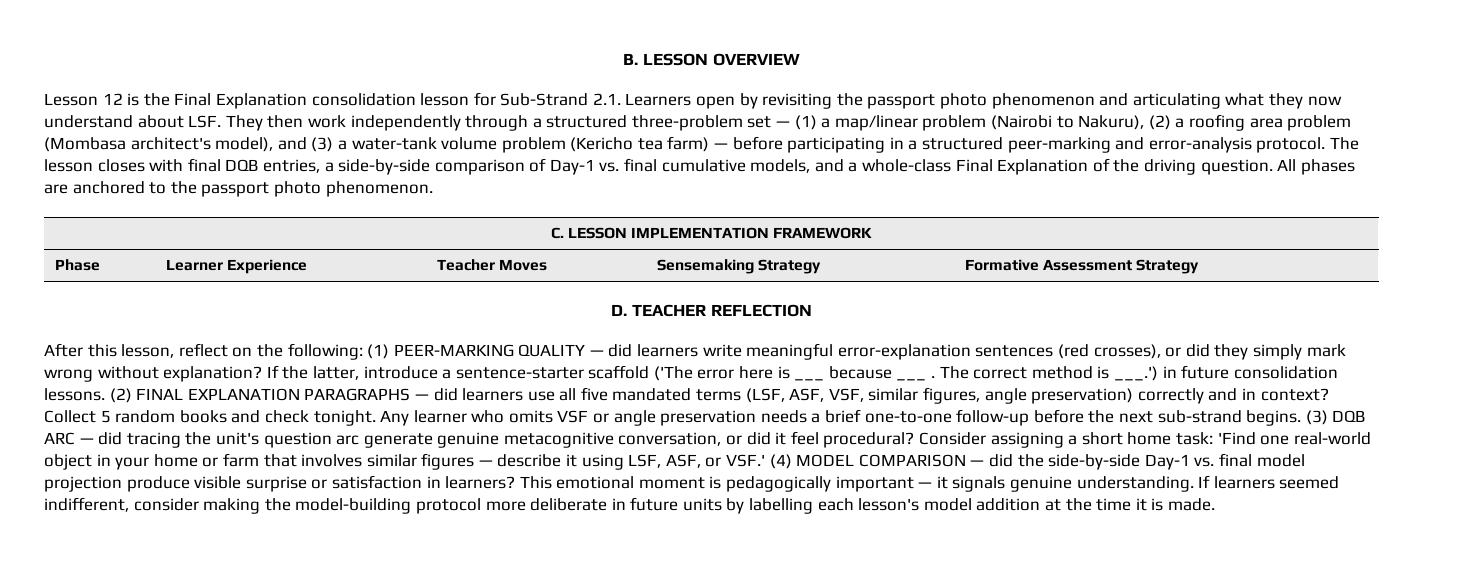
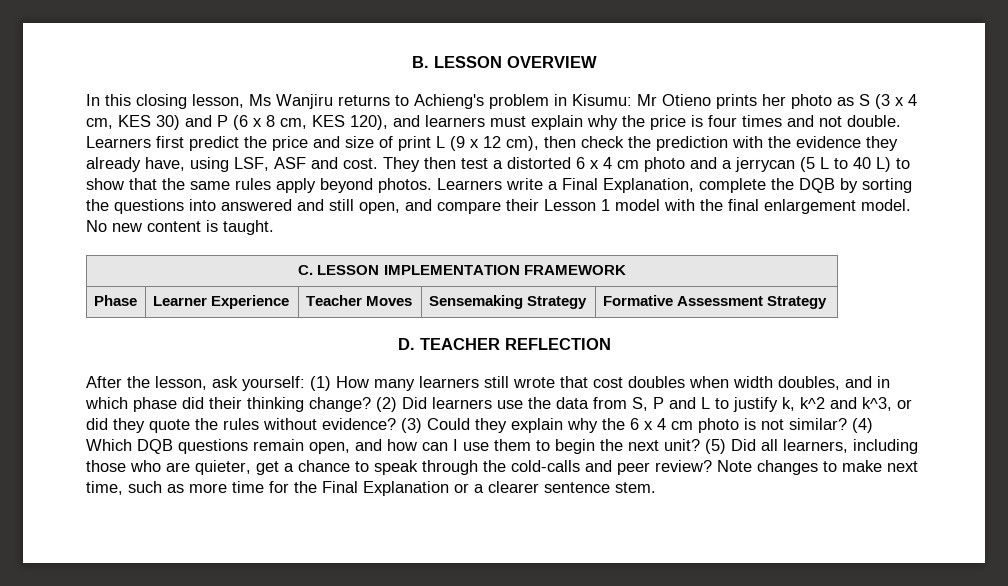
[44,92,1342,109] [44,114,1352,131] [44,136,1359,153] [44,158,1355,175] [44,181,433,197] Lesson 12 is the Final Explanation consolidation lesson for Sub-Strand 2.1. Learners open by revisiting the passport photo phenomenon and articulating what they now understand about LSF. They then work independently through a structured three-problem set — (1) a map/linear problem (Nairobi to Nakuru), (2) a roofing area problem (Mombasa architect's model), and (3) a water-tank volume problem (Kericho tea farm) — before participating in a structured peer-marking and error-analysis protocol. The lesson closes with final DQB entries, a side-by-side comparison of Day-1 vs. final cumulative models, and a whole-class Final Explanation of the driving question. All phases are anchored to the passport photo phenomenon. -> [86,94,917,109] [86,115,901,130] [86,136,898,151] [86,157,910,172] [86,178,912,193] [86,199,911,214] [86,220,274,235] In this closing lesson, Ms Wanjiru returns to Achieng's problem in Kisumu: Mr Otieno prints her photo as S (3 x 4 cm, KES 30) and P (6 x 8 cm, KES 120), and learners must explain why the price is four times and not double. Learners first predict the price and size of print L (9 x 12 cm), then check the prediction with the evidence they already have, using LSF, ASF and cost. They then test a distorted 6 x 4 cm photo and a jerrycan (5 L to 40 L) to show that the same rules apply beyond photos. Learners write a Final Explanation, complete the DQB by sorting the questions into answered and still open, and compare their Lesson 1 model with the final enlargement model. No new content is taught.
[87,343,1346,360] [44,365,927,382] [931,365,1338,381] [44,387,1329,404] [44,409,1366,426] [44,431,1371,448] [44,453,1305,470] [44,475,1340,492] [44,497,1215,514] this lesson, reflect on the following: (1) PEER-MARKING QUALITY — did learners write meaningful error-explanation sentences (red crosses), or did they simply mark wrong without explanation? If the latter, introduce a sentence-starter scaffold ('The error here is ___ because ___ . The correct method is ___.') in future consolidation lessons. (2) FINAL EXPLANATION PARAGRAPHS — did learners use all five mandated terms (LSF, ASF, VSF, similar figures, angle preservation) correctly and in context? Collect 5 random books and check tonight. Any learner who omits VSF or angle preservation needs a brief one-to-one follow-up before the next sub-strand begins. (3) DQB ARC — did tracing the unit's question arc generate genuine metacognitive conversation, or did it feel procedural? Consider assigning a short home task: 'Find one real-world object in your home or farm that involves similar figures — describe it using LSF, ASF, or VSF.' (4) MODEL COMPARISON — did the side-by-side Day-1 vs. final model projection produce visible surprise or satisfaction in learners? This emotional moment is pedagogically important — it signals genuine understanding. If learners seemed indifferent, consider making the model-building protocol more deliberate in future units by labelling each lesson's model addition at the time it is made. -> [127,376,890,391] [85,397,912,412] [86,418,873,433] [86,439,918,454] [86,460,918,475] [86,481,656,496] the lesson, ask yourself: (1) How many learners still wrote that cost doubles when width doubles, and in which phase did their thinking change? (2) Did learners use the data from S, P and L to justify k, k^2 and k^3, or did they quote the rules without evidence? (3) Could they explain why the 6 x 4 cm photo is not similar? (4) Which DQB questions remain open, and how can I use them to begin the next unit? (5) Did all learners, including those who are quieter, get a chance to speak through the cold-calls and peer review? Note changes to make next time, such as more time for the Final Explanation or a clearer sentence stem.

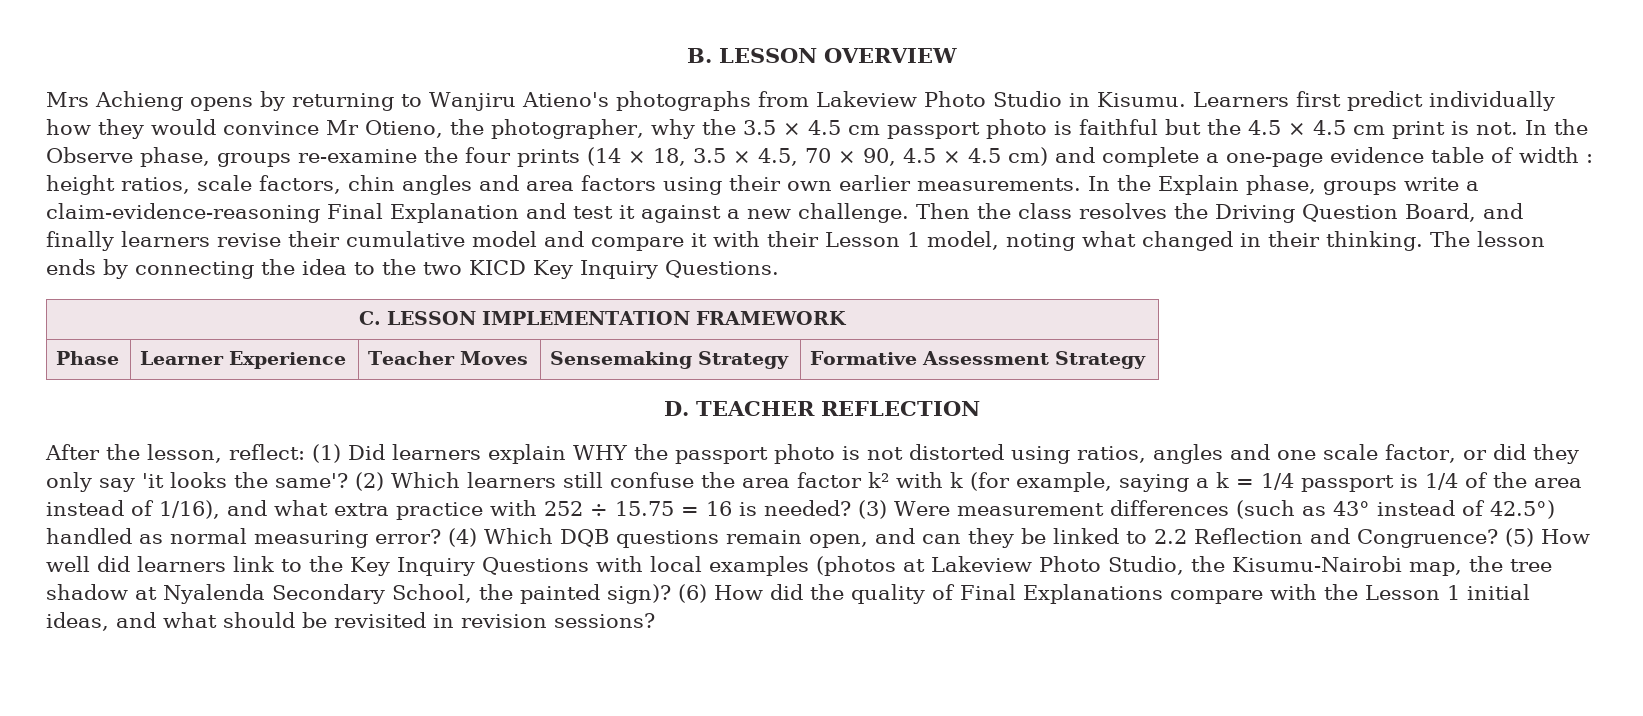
[86,94,917,109] [86,115,901,130] [86,136,898,151] [86,157,910,172] [86,178,912,193] [86,199,911,214] [86,220,274,235] In this closing lesson, Ms Wanjiru returns to Achieng's problem in Kisumu: Mr Otieno prints her photo as S (3 x 4 cm, KES 30) and P (6 x 8 cm, KES 120), and learners must explain why the price is four times and not double. Learners first predict the price and size of print L (9 x 12 cm), then check the prediction with the evidence they already have, using LSF, ASF and cost. They then test a distorted 6 x 4 cm photo and a jerrycan (5 L to 40 L) to show that the same rules apply beyond photos. Learners write a Final Explanation, complete the DQB by sorting the questions into answered and still open, and compare their Lesson 1 model with the final enlargement model. No new content is taught. -> [46,91,1555,111] [46,119,1588,139] [46,147,1593,167] [46,175,1479,195] [46,203,1523,223] [46,231,1545,251] [46,259,779,279] Mrs Achieng opens by returning to Wanjiru Atieno's photographs from Lakeview Photo Studio in Kisumu. Learners first predict individually how they would convince Mr Otieno, the photographer, why the 3.5 × 4.5 cm passport photo is faithful but the 4.5 × 4.5 cm print is not. In the Observe phase, groups re-examine the four prints (14 × 18, 3.5 × 4.5, 70 × 90, 4.5 × 4.5 cm) and complete a one-page evidence table of width : height ratios, scale factors, chin angles and area factors using their own earlier measurements. In the Explain phase, groups write a claim-evidence-reasoning Final Explanation and test it against a new challenge. Then the class resolves the Driving Question Board, and finally learners revise their cumulative model and compare it with their Lesson 1 model, noting what changed in their thinking. The lesson ends by connecting the idea to the two KICD Key Inquiry Questions.
[212,376,890,391] [85,397,912,412] [86,418,847,433] ask yourself: (1) How many learners still wrote that cost doubles when width doubles, and in which phase did their thinking change? (2) Did learners use the data from S, P and L to justify k, k^2 and k^3, or did they quote the rules without evidence? (3) Could they explain why the 6 x 4 cm photo is not similar? -> [229,444,1579,464] [46,472,1582,492] [46,500,1555,520] [46,528,441,548] reflect: (1) Did learners explain WHY the passport photo is not distorted using ratios, angles and one scale factor, or did they only say 'it looks the same'? (2) Which learners still confuse the area factor k² with k (for example, saying a k = 1/4 passport is 1/4 of the area instead of 1/16), and what extra practice with 252 ÷ 15.75 = 16 is needed? (3) Were measurement differences (such as 43° instead of 42.5°) handled as normal measuring error?
[387,439,918,454] [86,460,918,475] [86,481,656,496] how can I use them to begin the next unit? (5) Did all learners, including those who are quieter, get a chance to speak through the cold-calls and peer review? Note changes to make next time, such as more time for the Final Explanation or a clearer sentence stem. -> [922,528,1590,548] [46,556,1552,576] [46,584,1530,604] [46,612,655,631] can they be linked to 2.2 Reflection and Congruence? (5) How well did learners link to the Key Inquiry Questions with local examples (photos at Lakeview Photo Studio, the Kisumu-Nairobi map, the tree shadow at Nyalenda Secondary School, the painted sign)? (6) How did the quality of Final Explanations compare with the Lesson 1 initial ideas, and what should be revisited in revision sessions?

